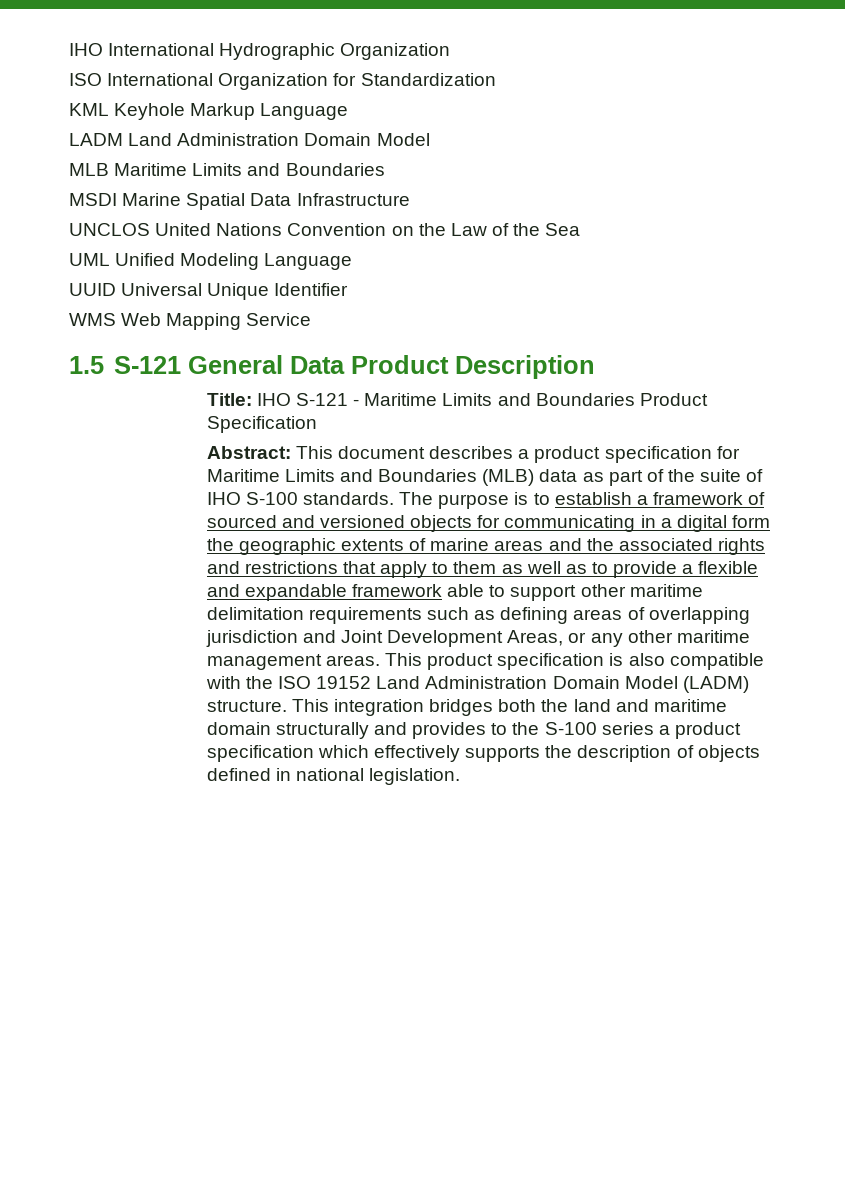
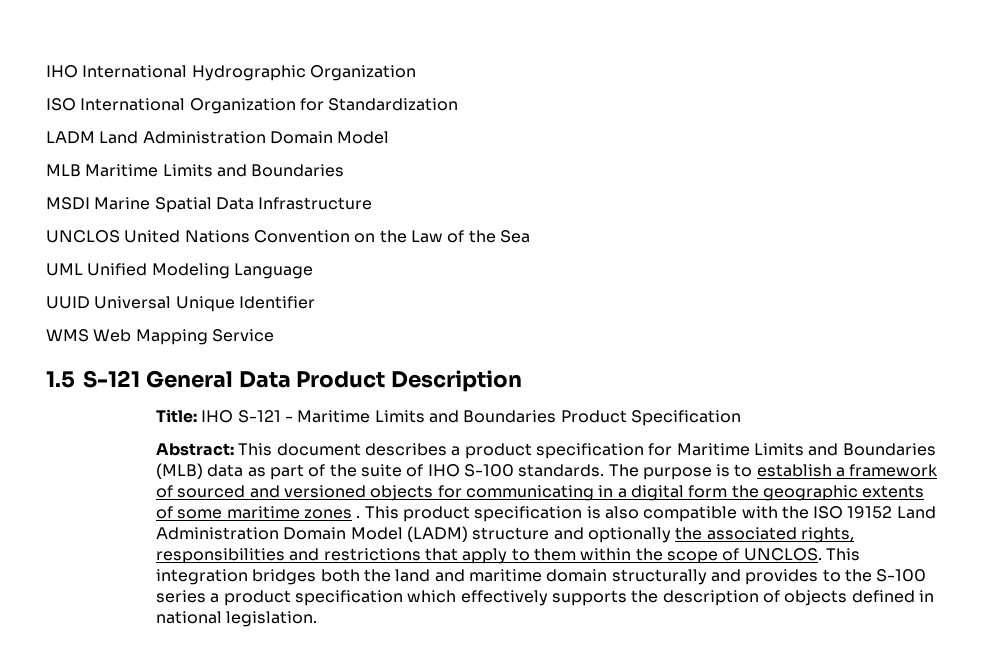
[69,103,349,120] // KML Keyhole Markup Language -> (459, 104) none
[430,538,766,555] [206,561,759,578] [206,584,703,601] [206,607,750,624] [205,630,750,647] [206,654,380,670] marine areas and the associated rights and restrictions that apply to them as well as to provide a flexible and expandable framework able to support other maritime delimitation requirements such as defining areas of overlapping jurisdiction and Joint Development Areas, or any other maritime management areas. -> [177,506,361,519] some maritime zones .
[206,700,287,712] structure. -> [472,527,854,543] [156,548,822,564] structure and optionally the associated rights, responsibilities and restrictions that apply to them within the scope of UNCLOS.

